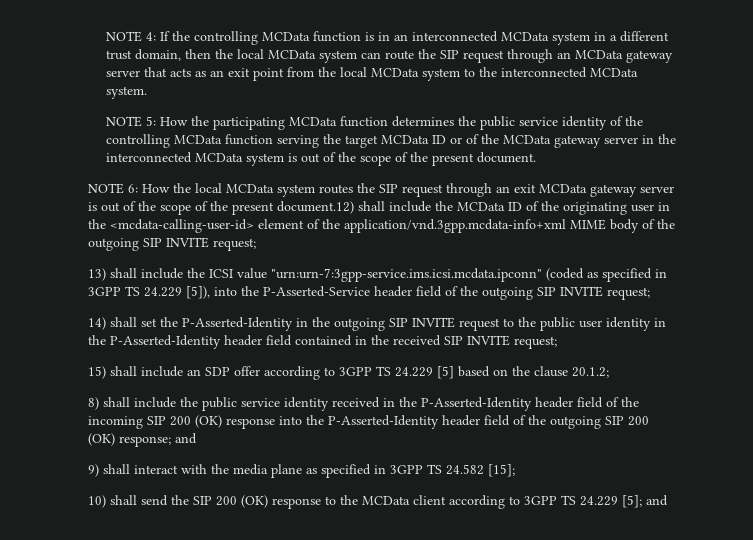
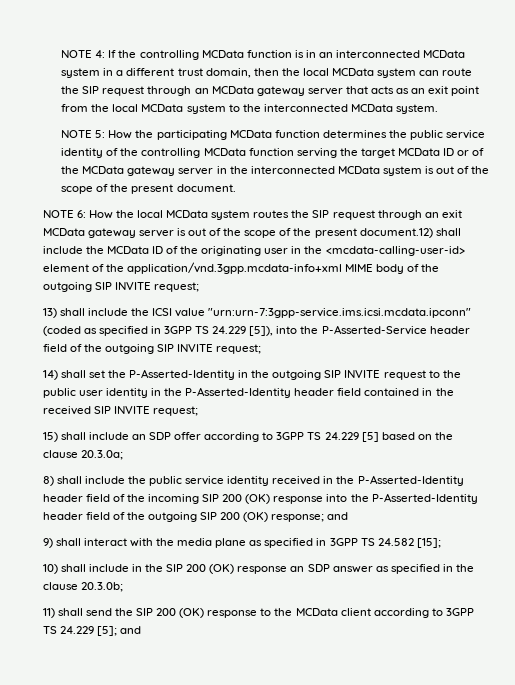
[572,367,610,378] 20.1.2; -> [80,450,123,460] 20.3.0a;
(138, 500) none -> [88,564,475,574] [42,582,123,592] [42,608,83,618] include in the SIP 200 (OK) response an SDP answer as specified in the clause 20.3.0b; // 11) shall

